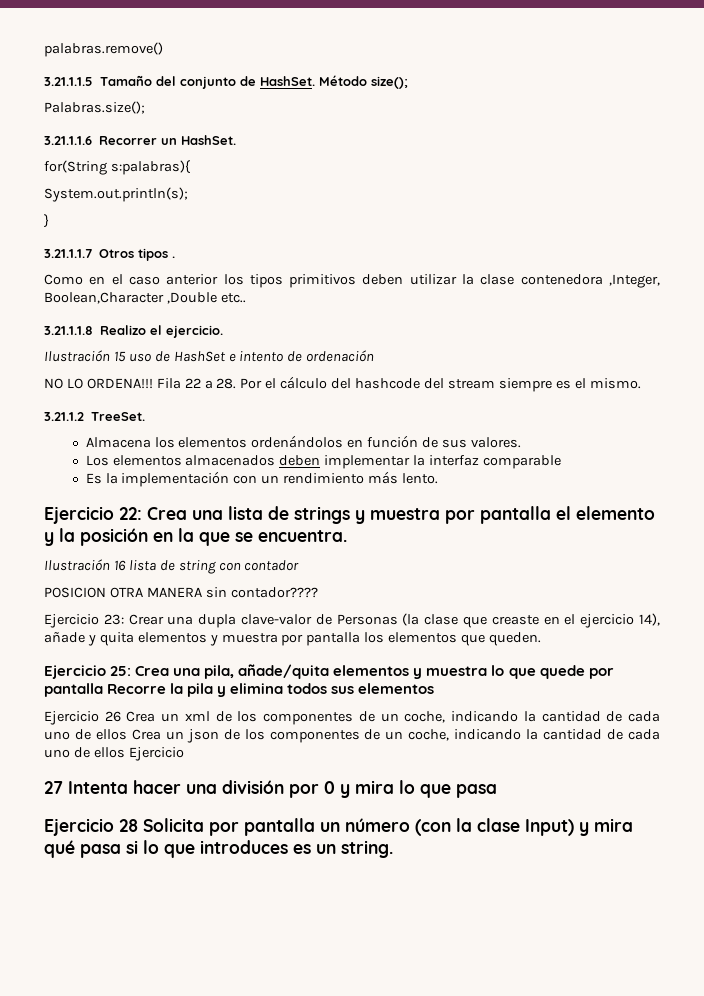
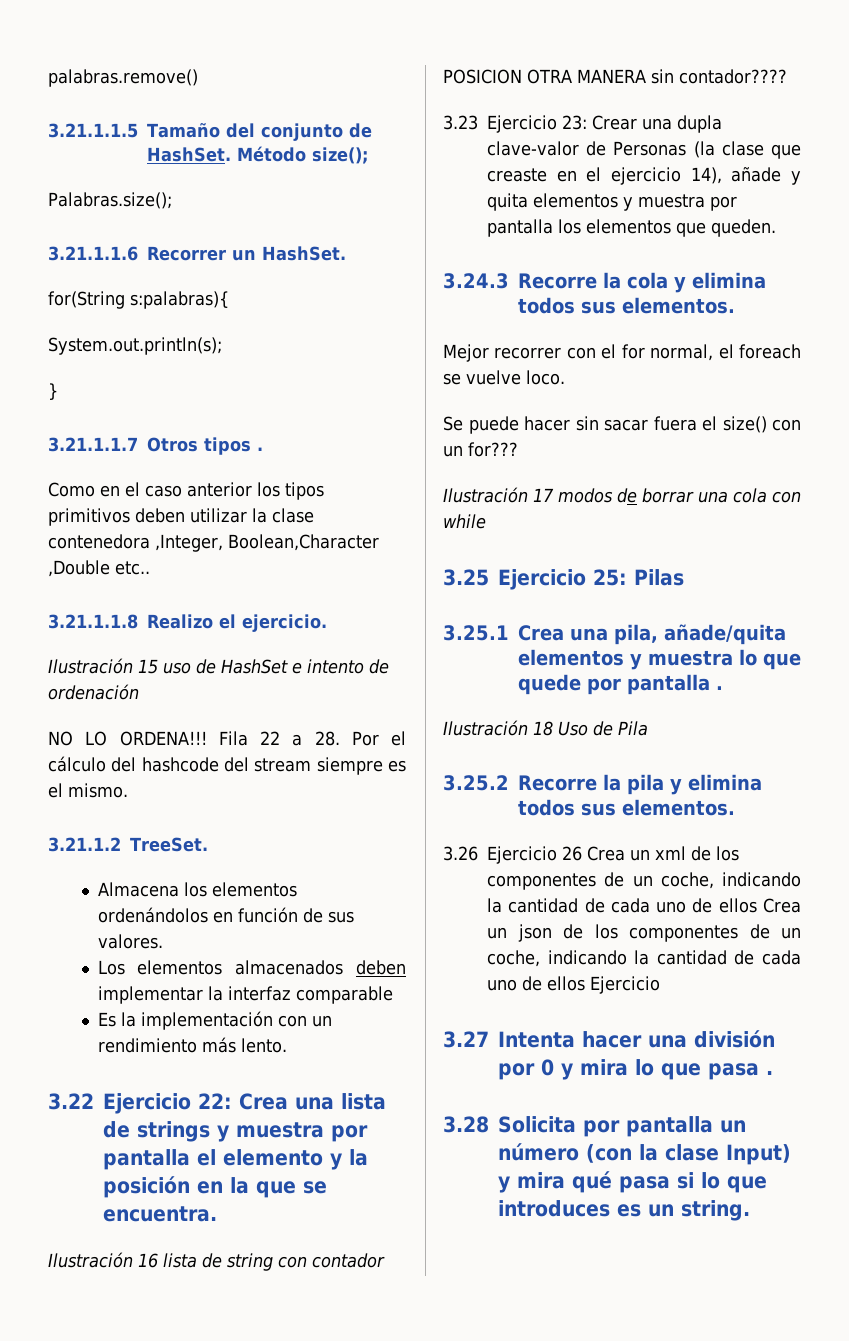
(439, 478) none -> [48,1093,94,1110] 3.22
(318, 592) none -> [443,115,478,130] 3.23
[44,665,132,679] Ejercicio 25: -> [443,272,766,293] [518,297,735,314] [443,344,801,362] [443,370,565,385] [443,416,801,434] [443,442,518,457] [443,487,801,503] [443,514,486,529] [443,569,684,590] [443,625,509,641] 3.24.3 Recorre la cola y elimina todos sus elementos. // Mejor recorrer con el for normal, el foreach se vuelve loco. // Se puede hacer sin sacar fuera el size() con un for??? // Ilustración 17 modos de borrar una cola con while // 3.25 Ejercicio 25: Pilas // 3.25.1
(103, 690) none -> [716,686,723,690] [443,720,648,736] [443,775,509,791] . // Ilustración 18 Uso de Pila // 3.25.2
[358,683,435,694] elementos // -> [622,799,735,816] [443,846,478,861] elementos. // 3.26
[44,781,63,794] 27 -> [443,1031,489,1048] 3.27
[44,818,138,836] // Ejercicio 28 -> [766,1071,773,1075] [443,1116,489,1133] . // 3.28

